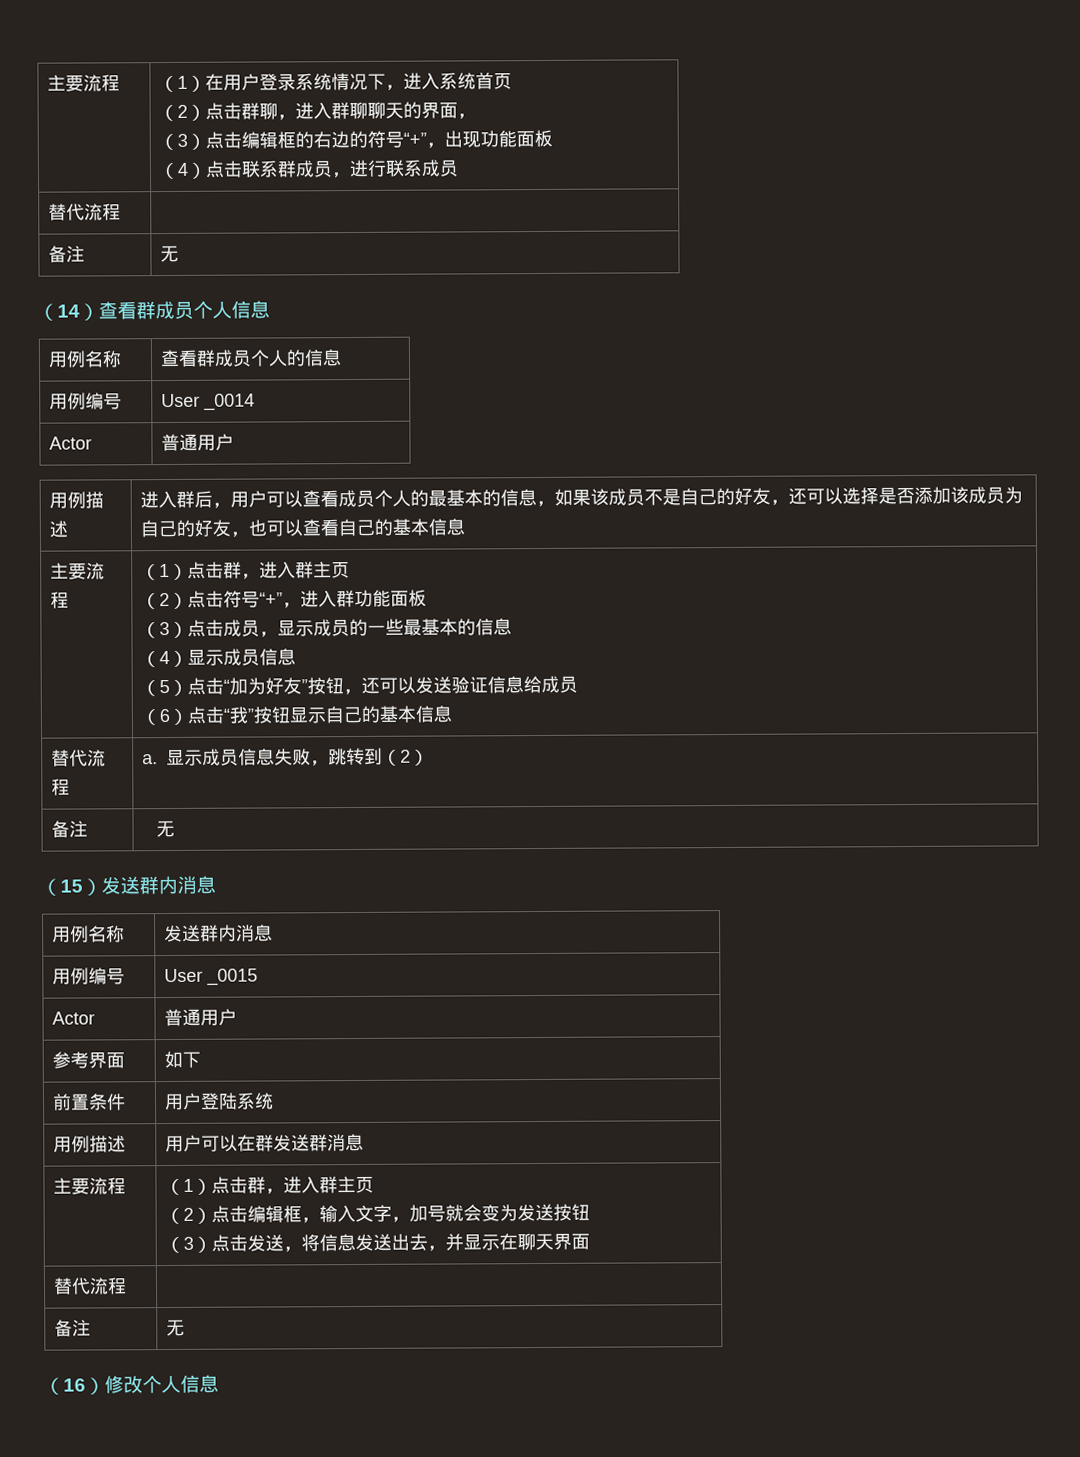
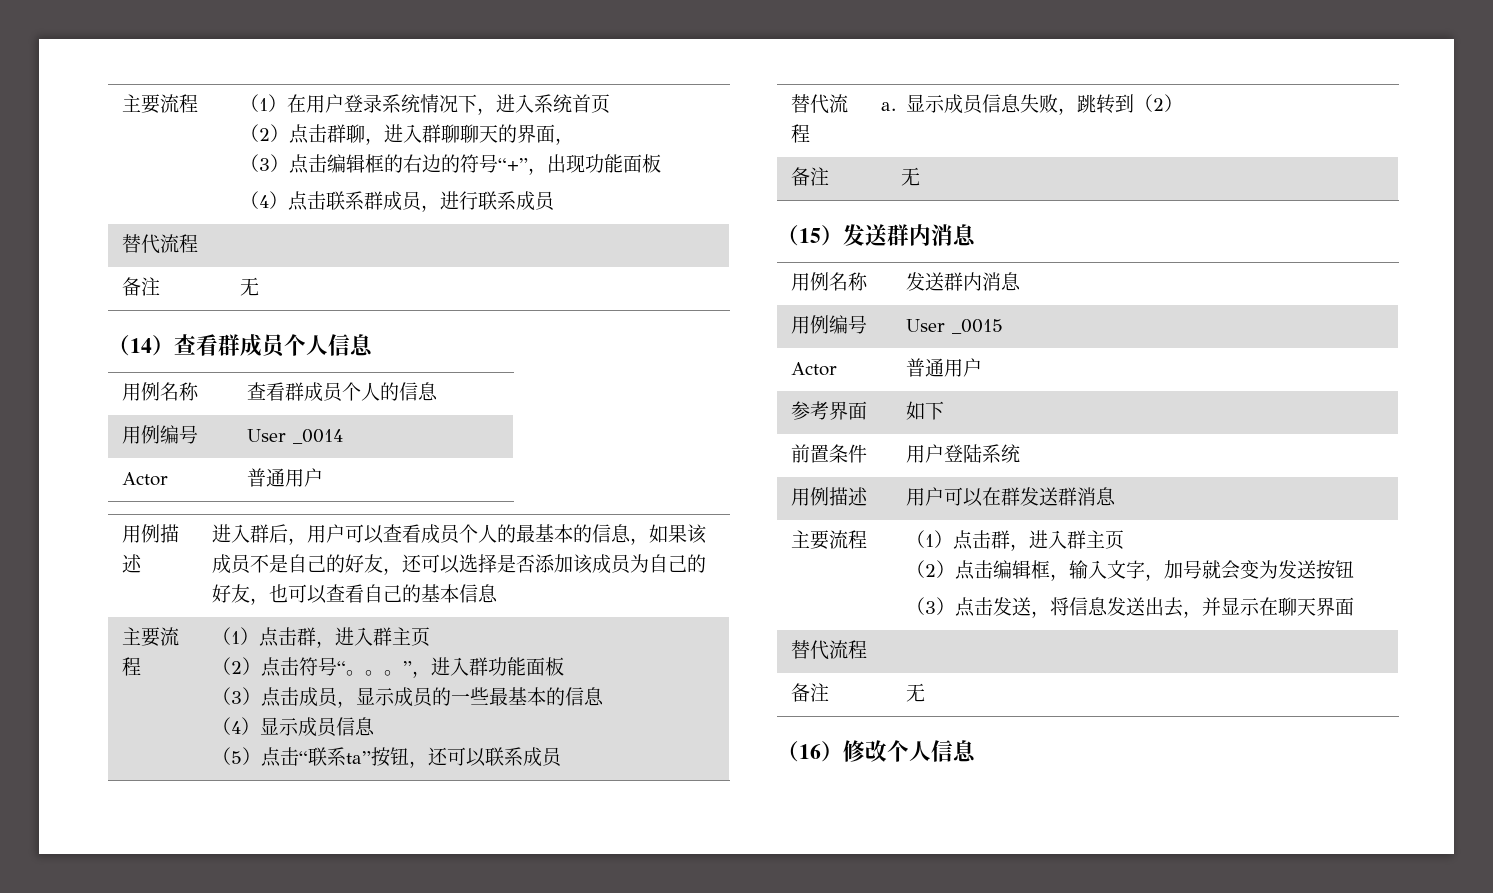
[259,592,284,606] “+” -> [337,661,413,676] “。。。”
[229,675,579,696] [141,705,453,726] 加为好友”按钮，还可以发送验证信息给成员 // （6）点击“我”按钮显示自己的基本信息 -> [308,747,564,768] 联系ta”按钮，还可以联系成员

